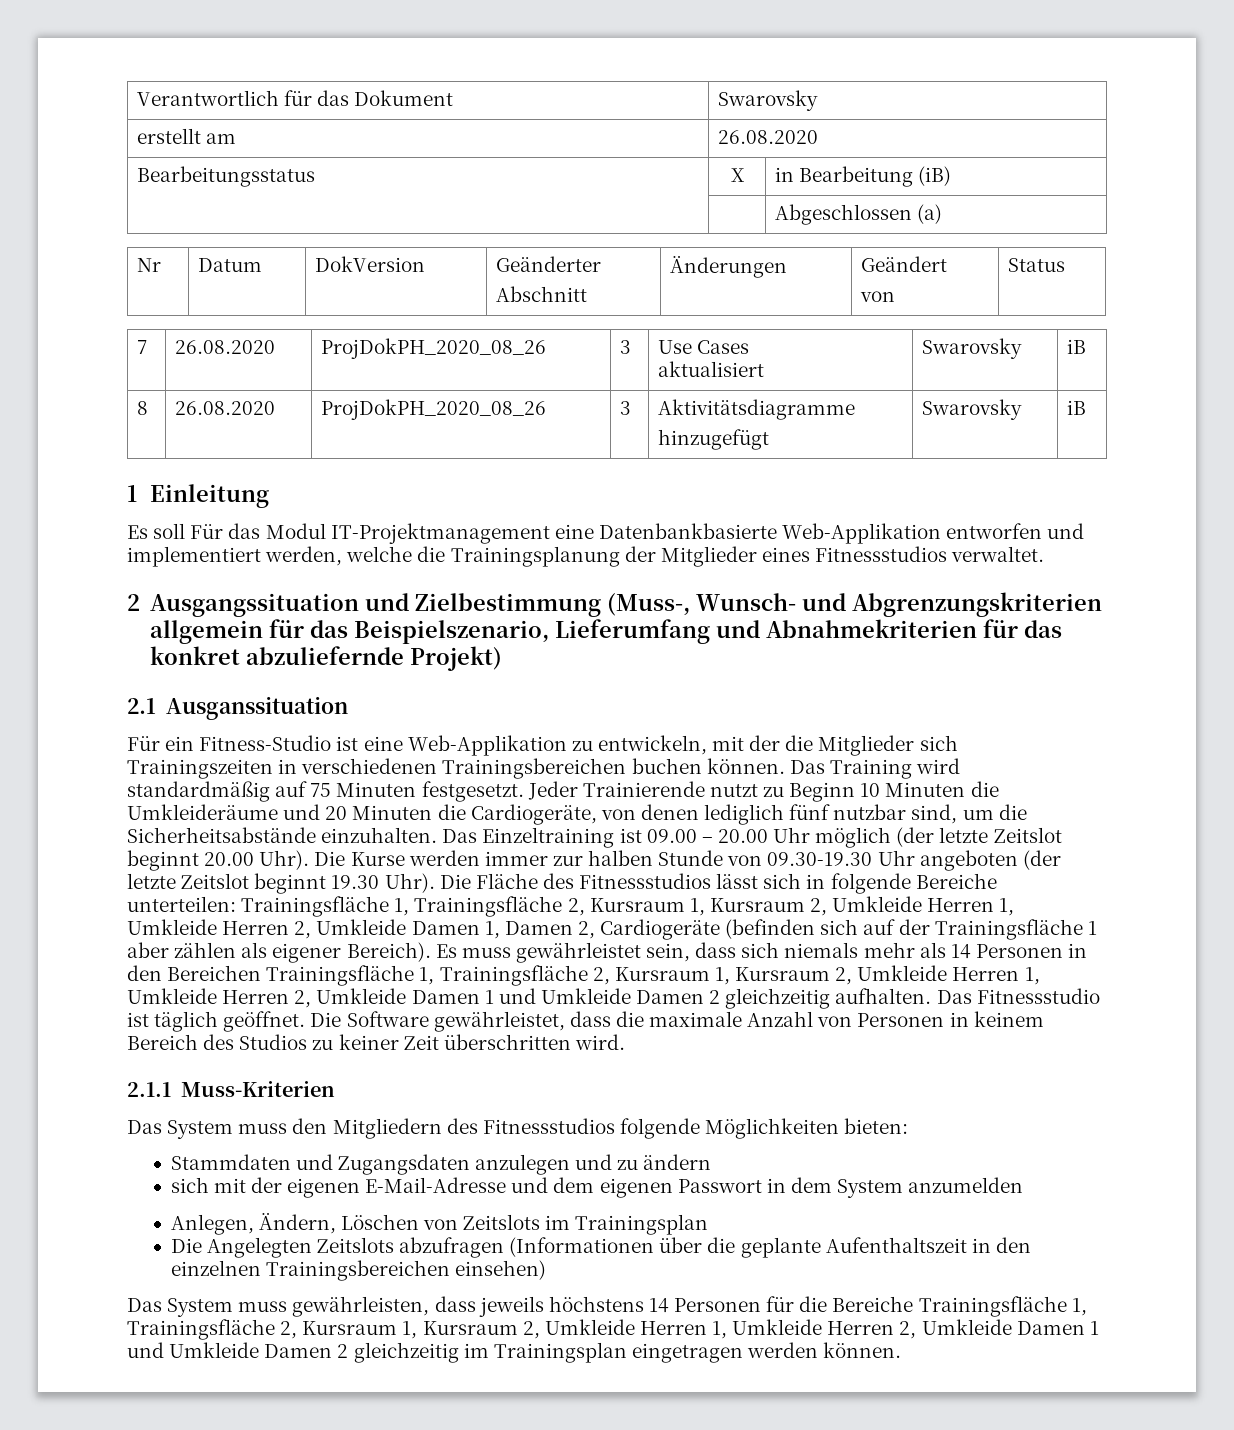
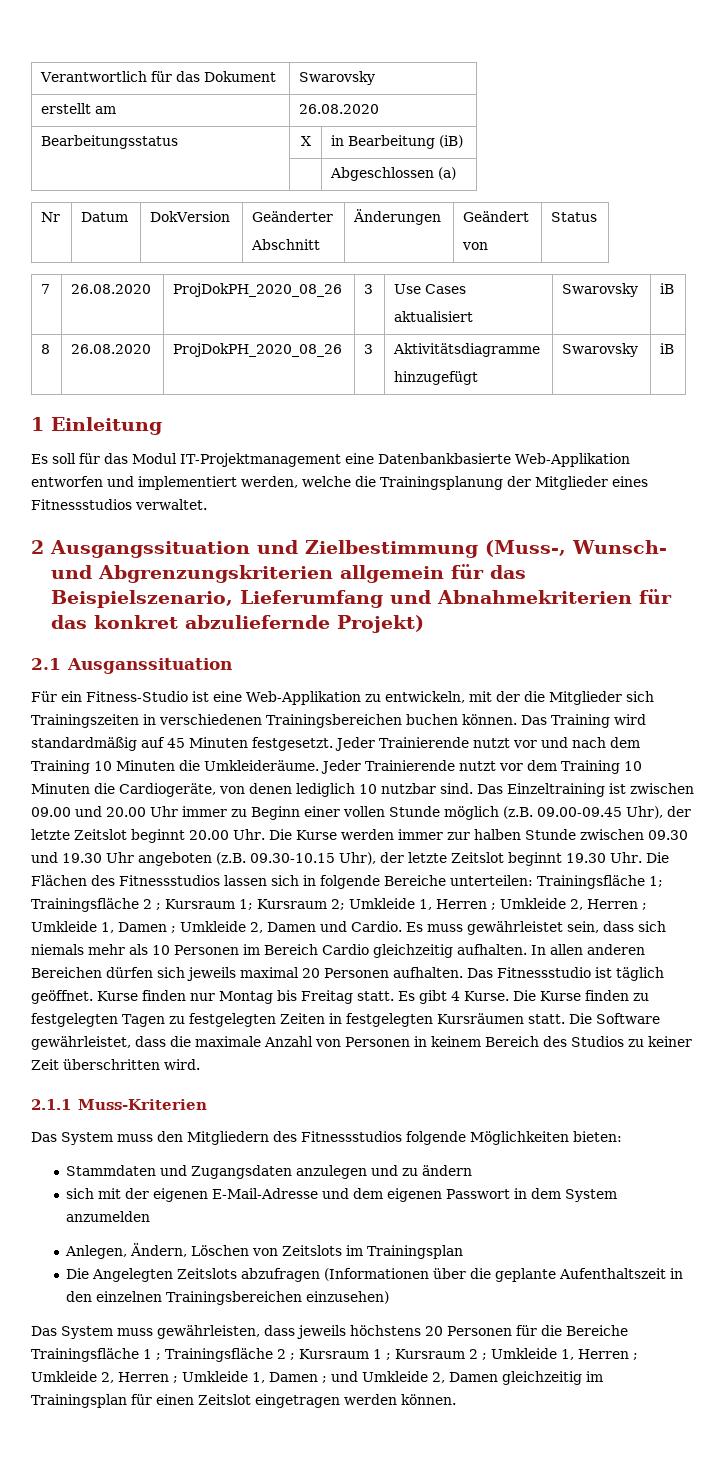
[190,524,224,539] Für -> [79,453,100,464] für
[310,783,332,797] 75 -> [167,738,185,748] 45
[763,781,999,802] [127,804,348,820] zu Beginn 10 Minuten die Umkleideräume und 20 -> [513,737,640,748] [31,760,642,774] vor und nach dem Training 10 Minuten die Umkleideräume. Jeder Trainierende nutzt vor dem Training 10
[789,804,1027,824] [127,827,935,848] fünf nutzbar sind, um die Sicherheitsabstände einzuhalten. Das Einzeltraining ist 09.00 – 20.00 Uhr möglich (der -> [359,783,694,797] [31,806,691,820] 10 nutzbar sind. Das Einzeltraining ist zwischen 09.00 und 20.00 Uhr immer zu Beginn einer vollen Stunde möglich (z.B. 09.00-09.45 Uhr), der
[259,850,310,870] Uhr). -> [233,829,265,840] Uhr.
[727,850,1061,871] von 09.30-19.30 Uhr angeboten (der -> [579,829,688,840] [31,852,404,866] zwischen 09.30 und 19.30 Uhr angeboten (z.B. 09.30-10.15 Uhr), der
[384,873,759,893] Uhr). Die Fläche des Fitnessstudios lässt -> [610,852,669,863] [31,875,267,886] Uhr. Die Flächen des Fitnessstudios lassen
[394,896,1015,917] [127,919,1097,940] [127,942,431,963] 1, Trainingsfläche 2, Kursraum 1, Kursraum 2, Umkleide Herren 1, Umkleide Herren 2, Umkleide Damen 1, Damen 2, Cardiogeräte (befinden sich auf der Trainingsfläche 1 aber zählen als eigener Bereich). -> [649,876,663,887] [31,898,647,912] [31,921,402,933] 1; Trainingsfläche 2 ; Kursraum 1; Kursraum 2; Umkleide 1, Herren ; Umkleide 2, Herren ; Umkleide 1, Damen ; Umkleide 2, Damen und Cardio.
[950,943,1088,959] [127,965,1040,986] [127,988,831,1009] 14 Personen in den Bereichen Trainingsfläche 1, Trainingsfläche 2, Kursraum 1, Kursraum 2, Umkleide Herren 1, Umkleide Herren 2, Umkleide Damen 1 und Umkleide Damen 2 gleichzeitig -> [152,944,645,958] [31,967,389,981] 10 Personen im Bereich Cardio gleichzeitig aufhalten. In allen anderen Bereichen dürfen sich jeweils maximal 20 Personen
(306, 1021) none -> [97,990,649,1004] [31,1013,565,1027] Kurse finden nur Montag bis Freitag statt. Es gibt 4 Kurse. Die Kurse finden zu festgelegten Tagen zu festgelegten Zeiten in festgelegten Kursräumen statt.
[454,1260,546,1280] einsehen) -> [305,1291,389,1304] einzusehen)
[648,1298,669,1313] 14 -> [425,1326,443,1336] 20
[1071,1298,1087,1316] [127,1319,1099,1340] [127,1342,627,1363] 1, Trainingsfläche 2, Kursraum 1, Kursraum 2, Umkleide Herren 1, Umkleide Herren 2, Umkleide Damen 1 und Umkleide Damen 2 gleichzeitig im Trainingsplan -> [143,1348,638,1362] [31,1371,603,1385] [31,1394,251,1408] 1 ; Trainingsfläche 2 ; Kursraum 1 ; Kursraum 2 ; Umkleide 1, Herren ; Umkleide 2, Herren ; Umkleide 1, Damen ; und Umkleide 2, Damen gleichzeitig im Trainingsplan für einen Zeitslot

